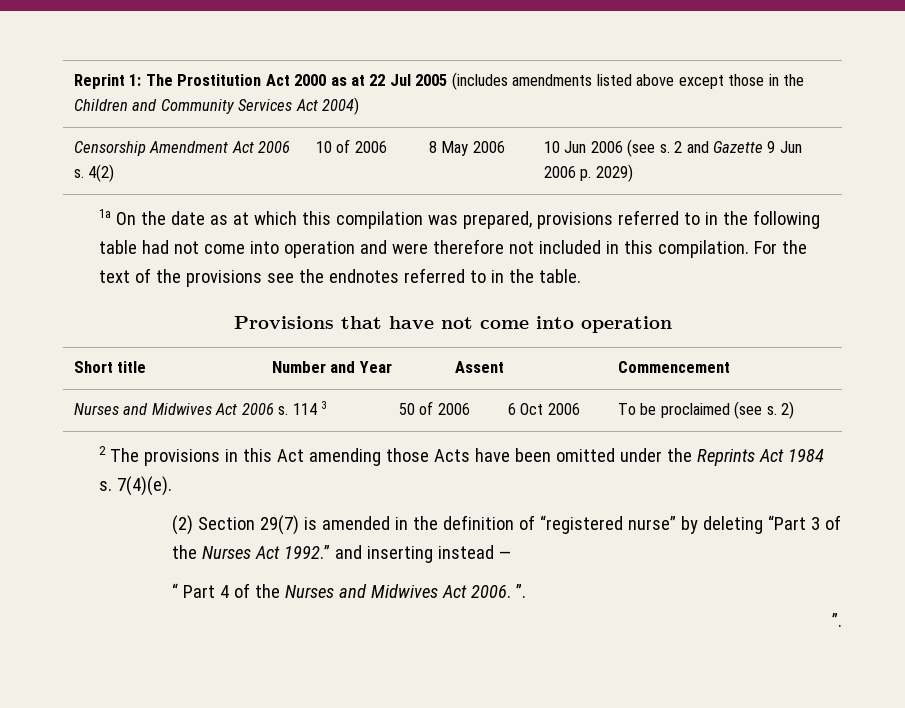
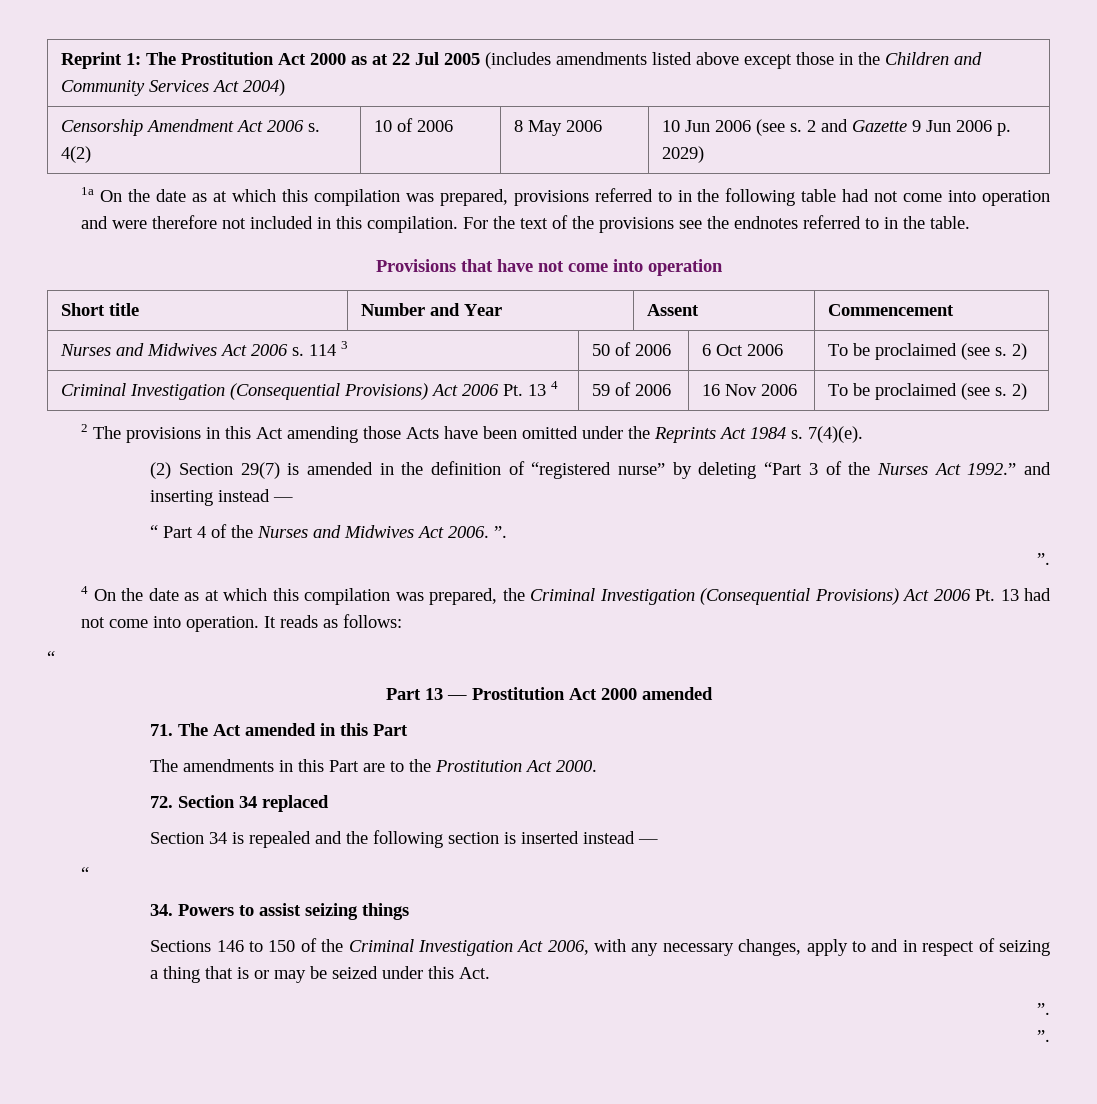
(795, 410) none -> [61,381,559,400] [592,382,672,396] [702,384,798,396] [828,383,1028,400] // Criminal Investigation (Consequential Provisions) Act 2006 Pt. 13 4 | 59 of 2006 | 16 Nov 2006 | To be proclaimed (see s. 2)
(842, 620) none -> [81,586,1051,605] [81,614,403,632] [47,651,55,664] [385,687,713,700] [150,723,409,736] [150,759,598,772] [150,795,330,812] [150,830,659,848] [81,867,90,880] [150,903,410,920] [150,938,1051,956] [150,966,491,983] [1037,1003,1050,1015] [1037,1030,1050,1042] // 4 On the date as at which this compilation was prepared, the Criminal Investigation (Consequential Provisions) Act 2006 Pt. 13 had not come into operation. It reads as follows: // “ // Part 13 — Prostitution Act 2000 amended // 71. The Act amended in this Part // The amendments in this Part are to the Prostitution Act 2000. // 72. Section 34 replaced // Section 34 is repealed and the following section is inserted instead — // “ // 34. Powers to assist seizing things // Sections 146 to 150 of the Criminal Investigation Act 2006, with any necessary changes, apply to and in respect of seizing a thing that is or may be seized under this Act. // ”. // ”.

